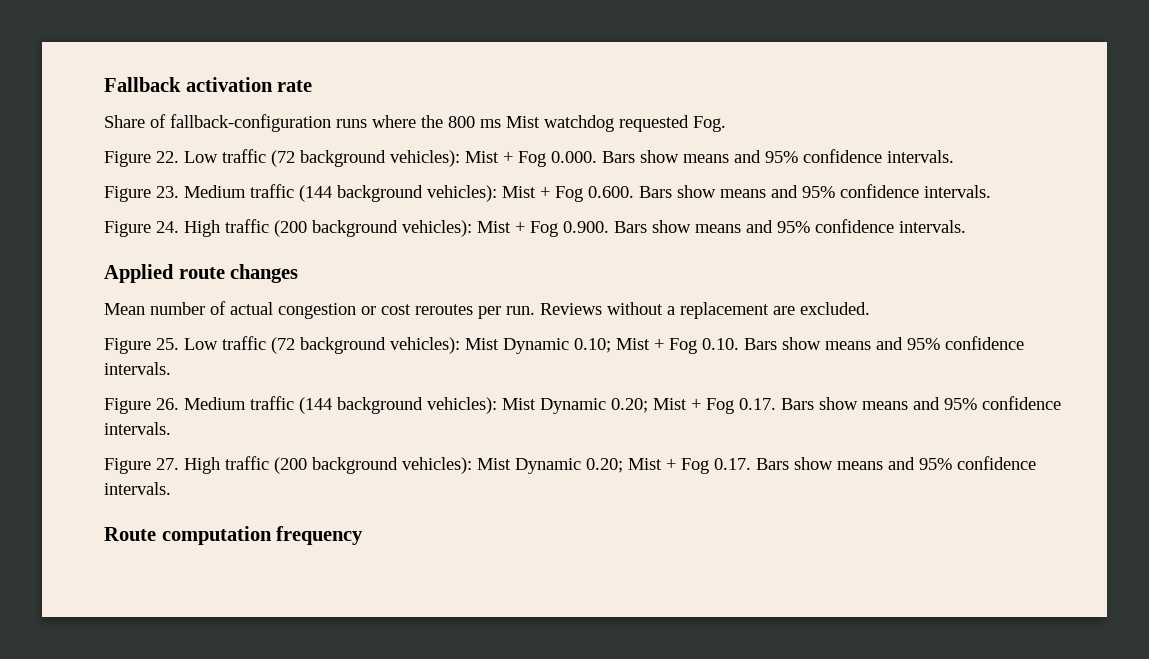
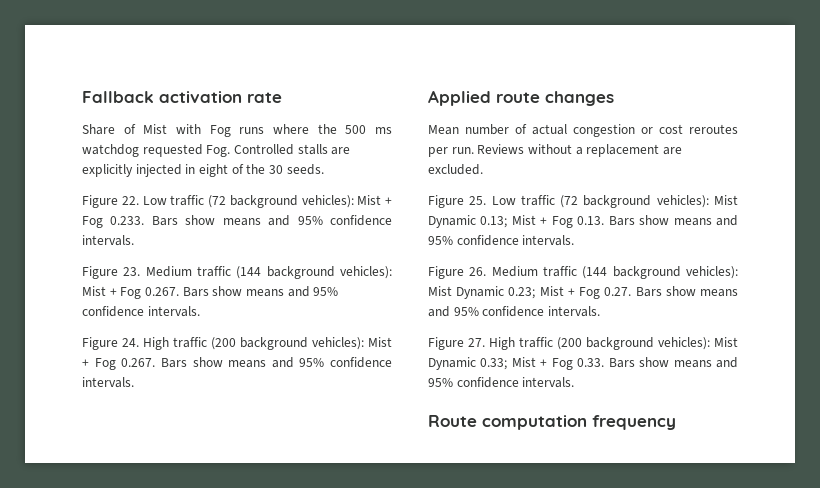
[170,114,726,132] fallback-configuration runs where the 800 ms Mist watchdog requested Fog. -> [143,124,392,137] [82,144,351,157] [82,164,324,177] Mist with Fog runs where the 500 ms watchdog requested Fog. Controlled stalls are explicitly injected in eight of the 30 seeds.
[551,151,597,163] 0.000. -> [110,216,145,225] 0.233.
[588,186,634,198] 0.600. -> [144,287,179,296] 0.267.
[563,221,609,233] 0.900. -> [121,358,156,367] 0.267.
[574,338,739,354] 0.10; Mist + Fog 0.10. -> [480,215,605,228] 0.13; Mist + Fog 0.13.
[611,398,776,414] 0.20; Mist + Fog 0.17. -> [508,286,632,299] 0.23; Mist + Fog 0.27.
[586,458,751,474] 0.20; Mist + Fog 0.17. -> [480,357,605,370] 0.33; Mist + Fog 0.33.

